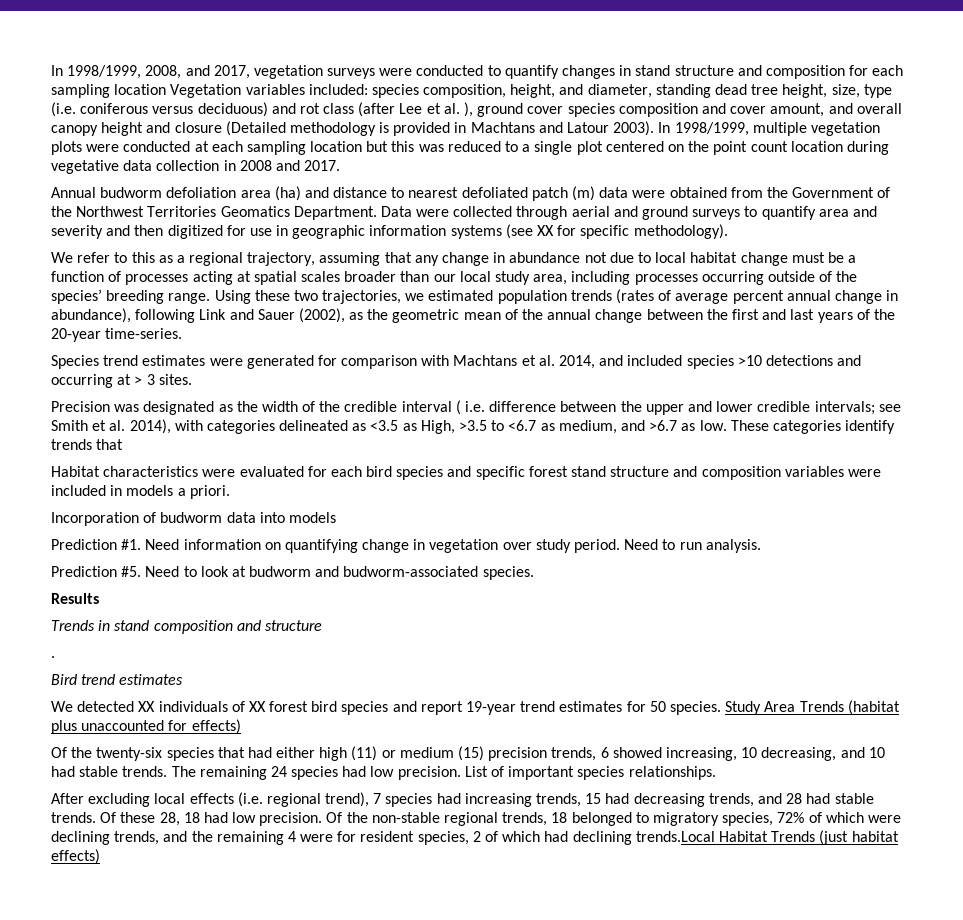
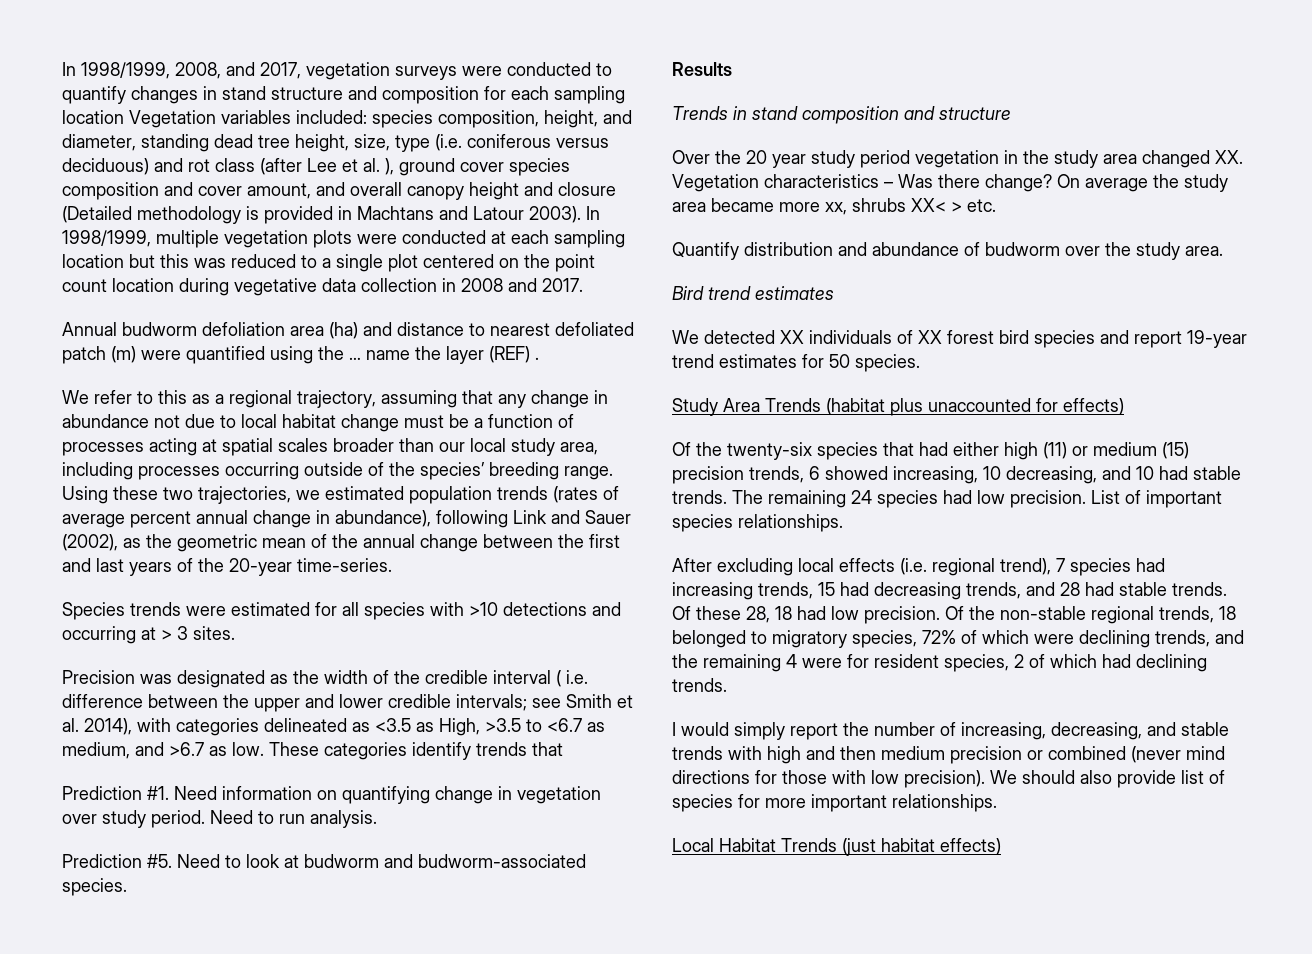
[599,187,891,198] [51,206,877,220] [51,224,728,239] data were obtained from the Government of the Northwest Territories Geomatics Department. Data were collected through aerial and ground surveys to quantify area and severity and then digitized for use in geographic information systems (see XX for specific methodology). -> [141,346,539,364] were quantified using the … name the layer (REF) .
[103,355,734,369] trend estimates were generated for comparison with Machtans et al. 2014, and included species -> [130,602,464,620] trends were estimated for all species with
[51,466,881,480] [51,485,230,499] [51,512,336,526] // Habitat characteristics were evaluated for each bird species and specific forest stand structure and composition variables were included in models a priori. // Incorporation of budworm data into models -> (563, 749) none
[51,656,55,658] . -> [672,150,1243,168] [672,174,1228,192] [672,198,996,215] [672,242,1223,260] Over the 20 year study period vegetation in the study area changed XX. Vegetation characteristics – Was there change? On average the study area became more xx, shrubs XX< > etc. // Quantify distribution and abundance of budworm over the study area.
(721, 708) none -> (920, 363) //
[635,831,715,842] trends.Local -> [672,678,727,692] [672,722,1229,740] [672,746,1225,764] [672,770,1225,788] [672,794,997,812] [672,838,714,852] trends. // I would simply report the number of increasing, decreasing, and stable trends with high and then medium precision or combined (never mind directions for those with low precision). We should also provide list of species for more important relationships. // Local

